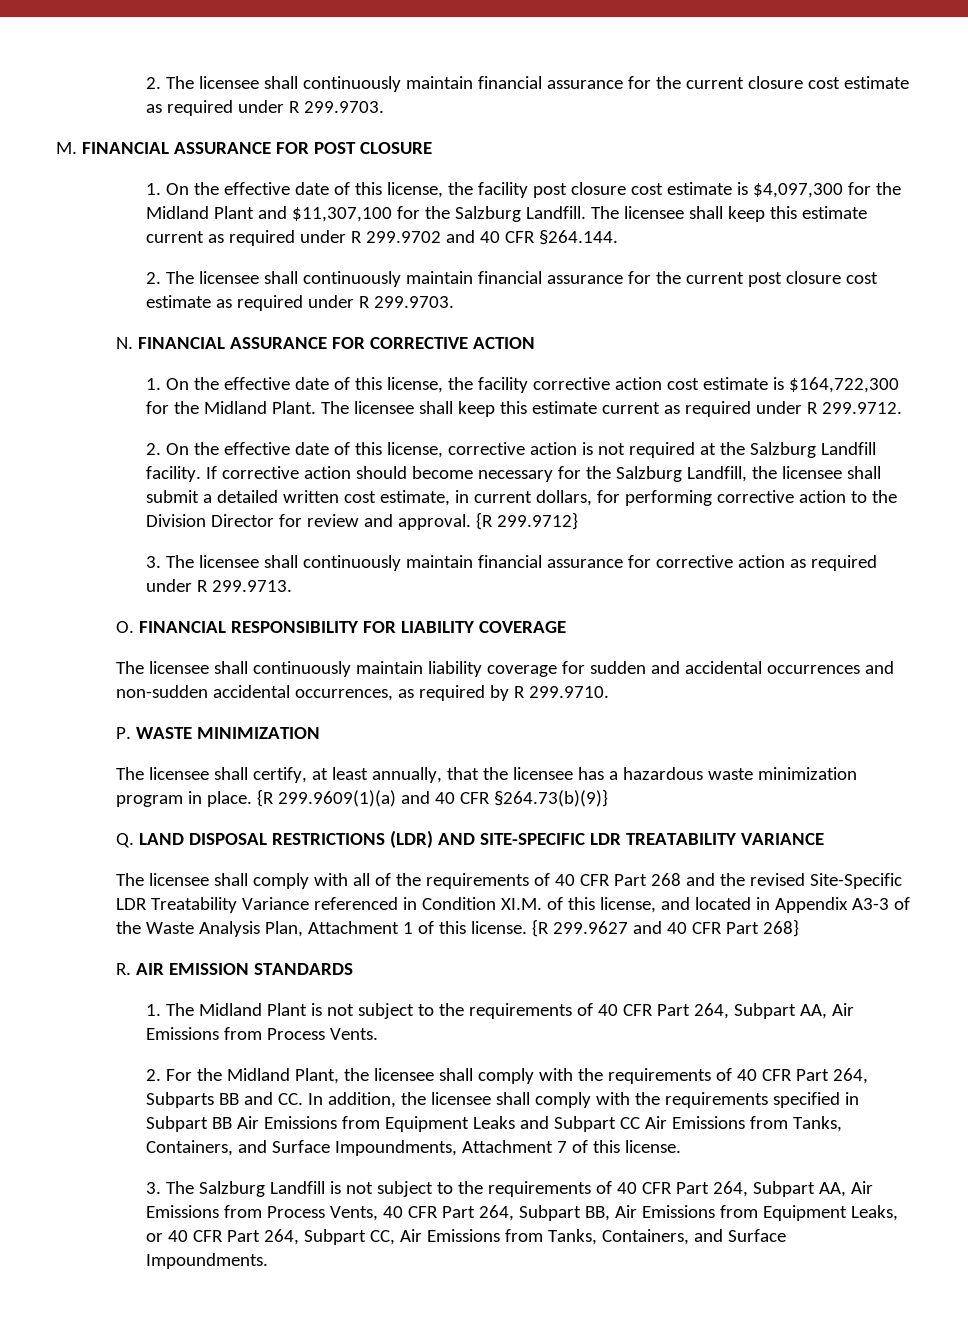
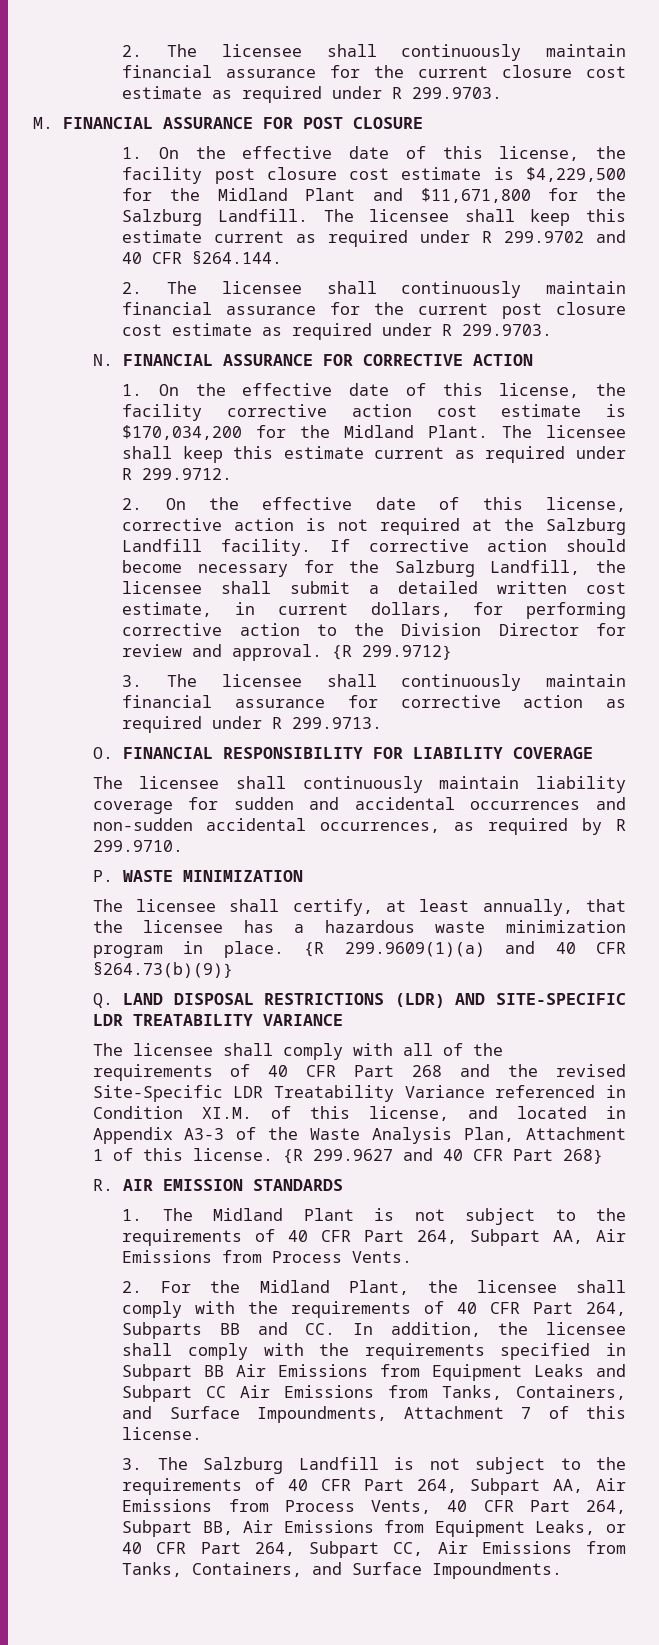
[752,183,843,198] $4,097,300 -> [525,167,626,182] $4,229,500
[291,207,392,222] $11,307,100 -> [420,188,531,203] $11,671,800
[788,377,899,393] $164,722,300 -> [122,425,243,440] $170,034,200

